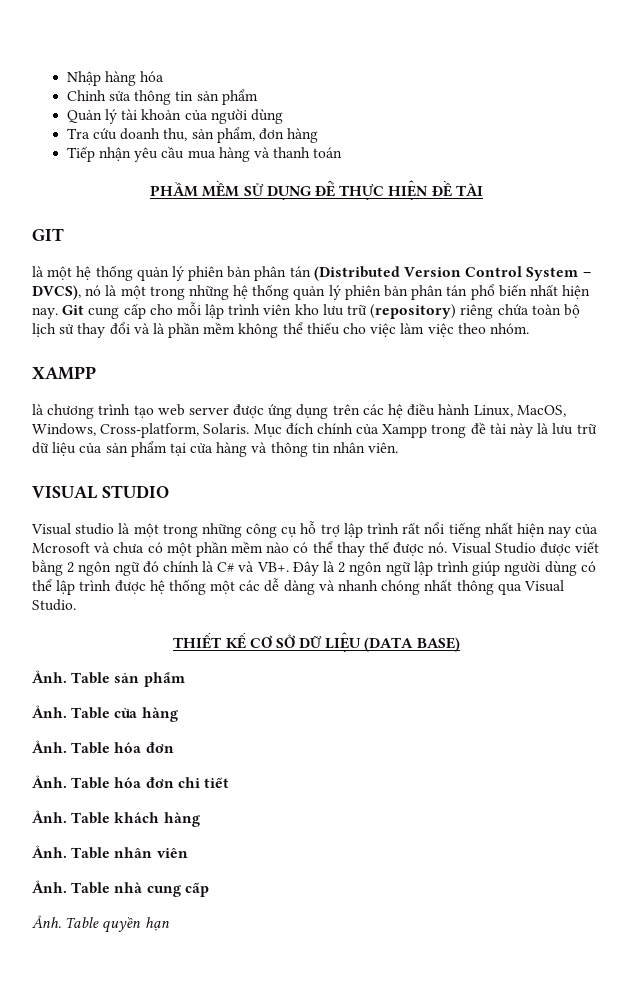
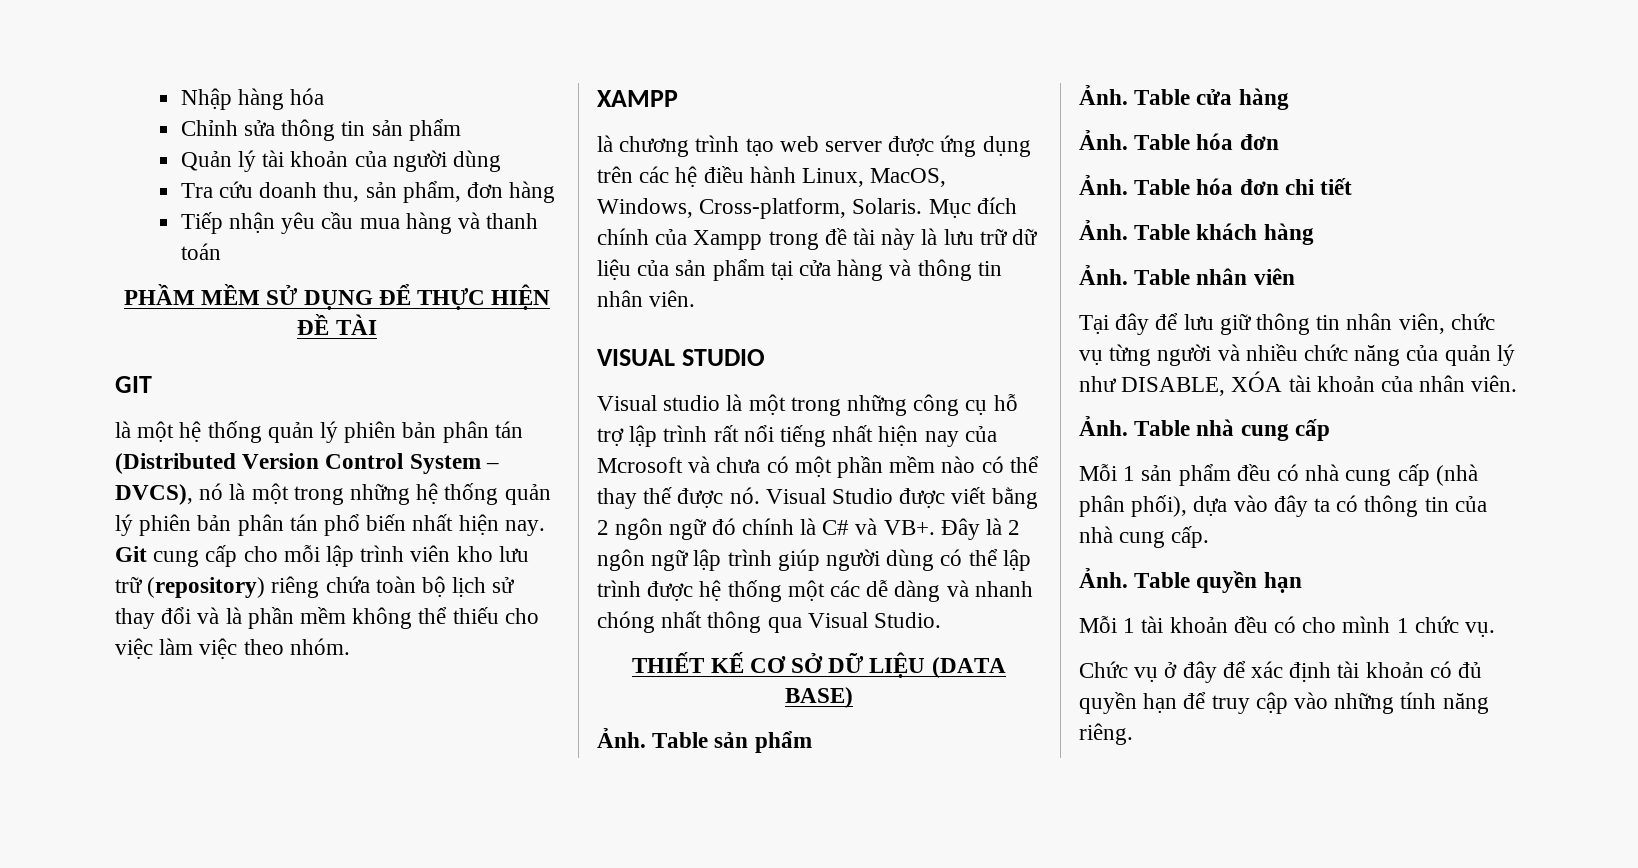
(188, 853) none -> [1079,313,1495,335] [1079,344,1515,366] [1079,371,1518,396] // Tại đây để lưu giữ thông tin nhân viên, chức vụ từng người và nhiều chức năng của quản lý như DISABLE, XÓA tài khoản của nhân viên.
[32,915,170,933] Ảnh. Table quyền hạn -> [1079,464,1478,486] [1079,495,1487,517] [1079,526,1210,548] [1079,568,1302,593] [1079,616,1496,637] [1079,661,1483,683] [1079,692,1489,714] [1079,723,1133,745] Mỗi 1 sản phẩm đều có nhà cung cấp (nhà phân phối), dựa vào đây ta có thông tin của nhà cung cấp. // Ảnh. Table quyền hạn // Mỗi 1 tài khoản đều có cho mình 1 chức vụ. // Chức vụ ở đây để xác định tài khoản có đủ quyền hạn để truy cập vào những tính năng riêng.

